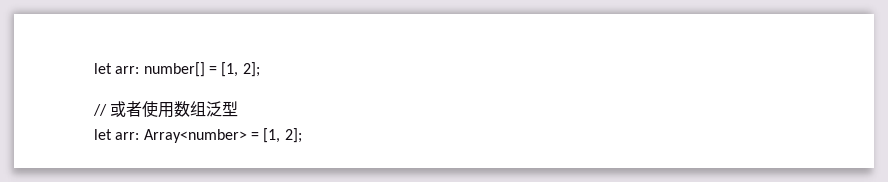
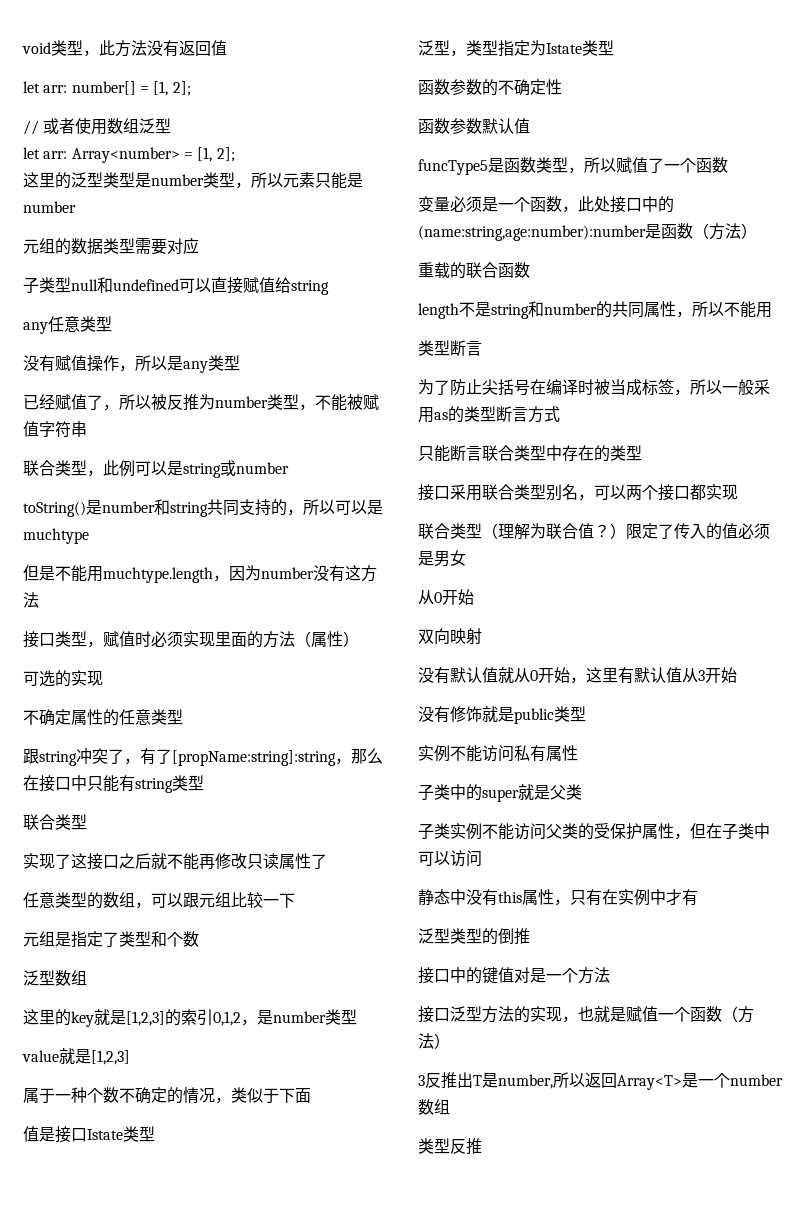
(94, 68) none -> [22,40,227,57] void类型，此方法没有返回值 //
(302, 135) none -> [23,172,363,189] [23,201,76,213] [23,237,199,255] [23,277,329,295] [23,316,112,334] [23,355,240,373] [23,394,379,411] [23,421,87,438] [23,460,289,478] [23,499,383,517] [23,528,89,544] [23,565,377,583] [23,592,39,608] [23,631,359,648] [23,670,103,687] [23,709,183,726] [23,748,383,766] [23,775,204,793] [23,814,87,830] [23,853,327,870] [23,892,295,909] [23,931,199,948] [23,970,87,986] [23,1009,357,1027] [22,1048,130,1065] [23,1087,311,1104] [23,1126,155,1143] [418,40,614,57] [418,79,562,96] [418,118,530,134] [418,157,728,175] [418,196,674,213] [418,223,757,241] [418,262,530,279] [418,301,772,319] [418,340,482,356] [418,379,770,396] [418,406,560,423] [418,445,642,462] [418,484,738,501] [418,523,770,540] [418,550,466,567] [418,589,474,605] [418,628,482,645] [418,667,737,684] [418,706,586,724] [418,745,578,762] [418,784,582,802] [418,823,770,840] [418,850,482,867] [418,889,698,906] [418,928,530,945] [418,967,610,984] [418,1006,754,1023] [418,1033,450,1049] [418,1072,783,1090] [418,1099,450,1115] [418,1138,482,1155] // 这里的泛型类型是number类型，所以元素只能是number // 元组的数据类型需要对应 // 子类型null和undefined可以直接赋值给string // any任意类型 // 没有赋值操作，所以是any类型 // 已经赋值了，所以被反推为number类型，不能被赋值字符串 // 联合类型，此例可以是string或number // toString()是number和string共同支持的，所以可以是muchtype // 但是不能用muchtype.length，因为number没有这方法 // 接口类型，赋值时必须实现里面的方法（属性） // 可选的实现 // 不确定属性的任意类型 // 跟string冲突了，有了[propName:string]:string，那么在接口中只能有string类型 // 联合类型 // 实现了这接口之后就不能再修改只读属性了 // 任意类型的数组，可以跟元组比较一下 // 元组是指定了类型和个数 // 泛型数组 // 这里的key就是[1,2,3]的索引0,1,2，是number类型 // value就是[1,2,3] // 属于一种个数不确定的情况，类似于下面 // 值是接口Istate类型 // 泛型，类型指定为Istate类型 // 函数参数的不确定性 // 函数参数默认值 // funcType5是函数类型，所以赋值了一个函数 // 变量必须是一个函数，此处接口中的(name:string,age:number):number是函数（方法） // 重载的联合函数 // length不是string和number的共同属性，所以不能用 // 类型断言 // 为了防止尖括号在编译时被当成标签，所以一般采用as的类型断言方式 // 只能断言联合类型中存在的类型 // 接口采用联合类型别名，可以两个接口都实现 // 联合类型（理解为联合值？）限定了传入的值必须是男女 // 从0开始 // 双向映射 // 没有默认值就从0开始，这里有默认值从3开始 // 没有修饰就是public类型 // 实例不能访问私有属性 // 子类中的super就是父类 // 子类实例不能访问父类的受保护属性，但在子类中可以访问 // 静态中没有this属性，只有在实例中才有 // 泛型类型的倒推 // 接口中的键值对是一个方法 // 接口泛型方法的实现，也就是赋值一个函数（方法） // 3反推出T是number,所以返回Array<T>是一个number数组 // 类型反推

